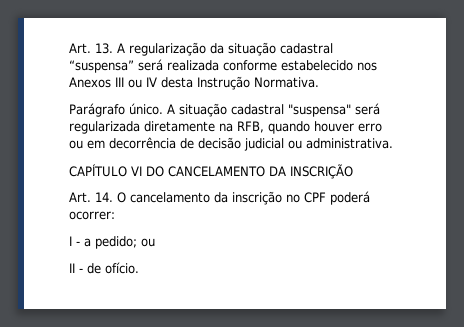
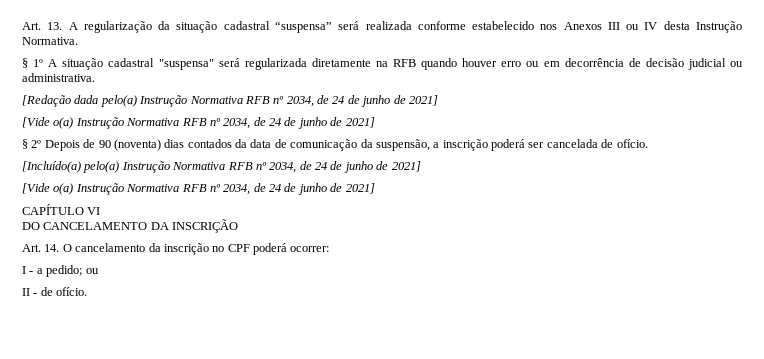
[69,103,163,117] Parágrafo único. -> [22,58,44,68] § 1º
[237,121,264,133] RFB, -> [393,59,417,67] RFB
(393, 143) none -> [22,95,438,107] [22,117,375,129] [22,139,648,151] [22,161,421,173] [22,183,375,195] // [Redação dada pelo(a) Instrução Normativa RFB nº 2034, de 24 de junho de 2021] // [Vide o(a) Instrução Normativa RFB nº 2034, de 24 de junho de 2021] // § 2º Depois de 90 (noventa) dias contados da data de comunicação da suspensão, a inscrição poderá ser cancelada de ofício. // [Incluído(a) pelo(a) Instrução Normativa RFB nº 2034, de 24 de junho de 2021] // [Vide o(a) Instrução Normativa RFB nº 2034, de 24 de junho de 2021]
(142, 171) none -> (101, 211) //

